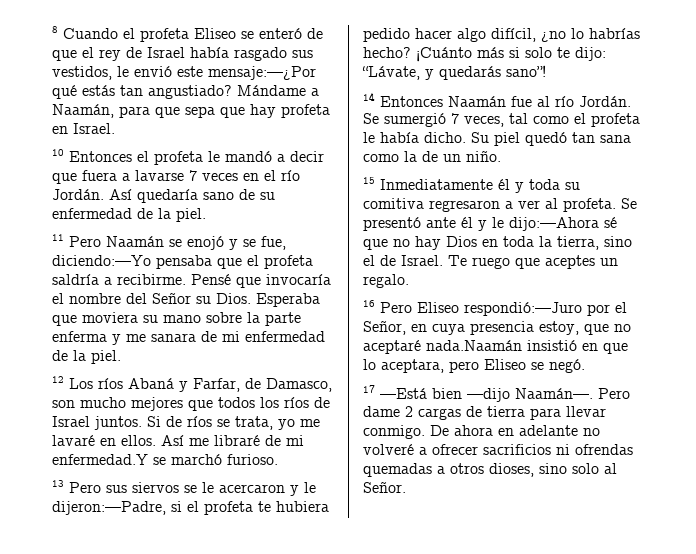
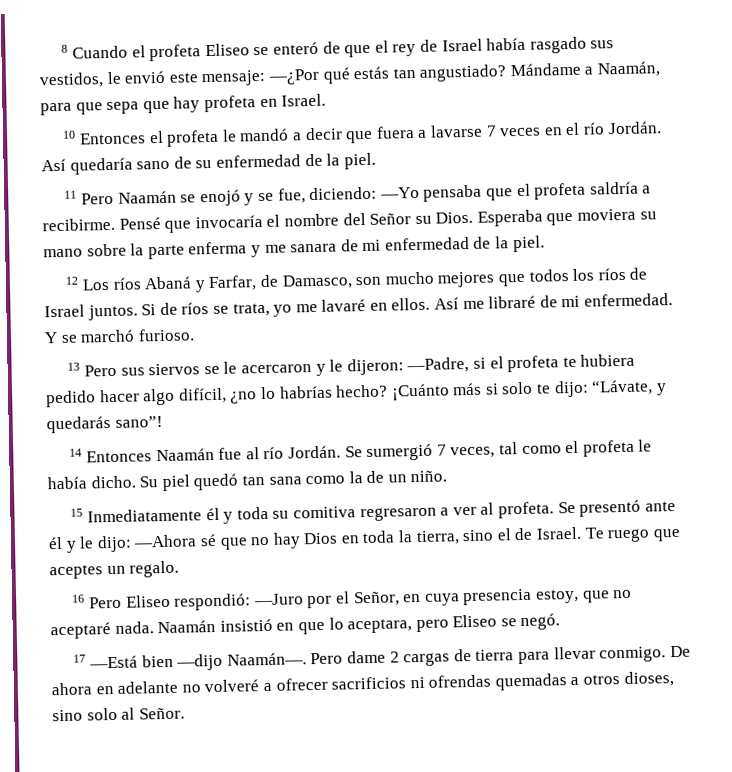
[208,66,316,80] mensaje:—¿Por -> [201,68,320,87] mensaje: —¿Por
[52,255,151,266] diciendo:—Yo -> [309,186,420,201] diciendo: —Yo
[52,454,148,465] enfermedad.Y -> [584,292,674,307] [44,332,58,344] enfermedad. Y
[52,501,166,515] dijeron:—Padre, -> [346,356,470,376] dijeron: —Padre,
[509,217,599,231] dijo:—Ahora -> [96,534,198,553] dijo: —Ahora
[464,302,582,316] respondió:—Juro -> [174,593,304,611] respondió: —Juro
[426,340,522,351] nada.Naamán -> [114,619,217,634] nada. Naamán

